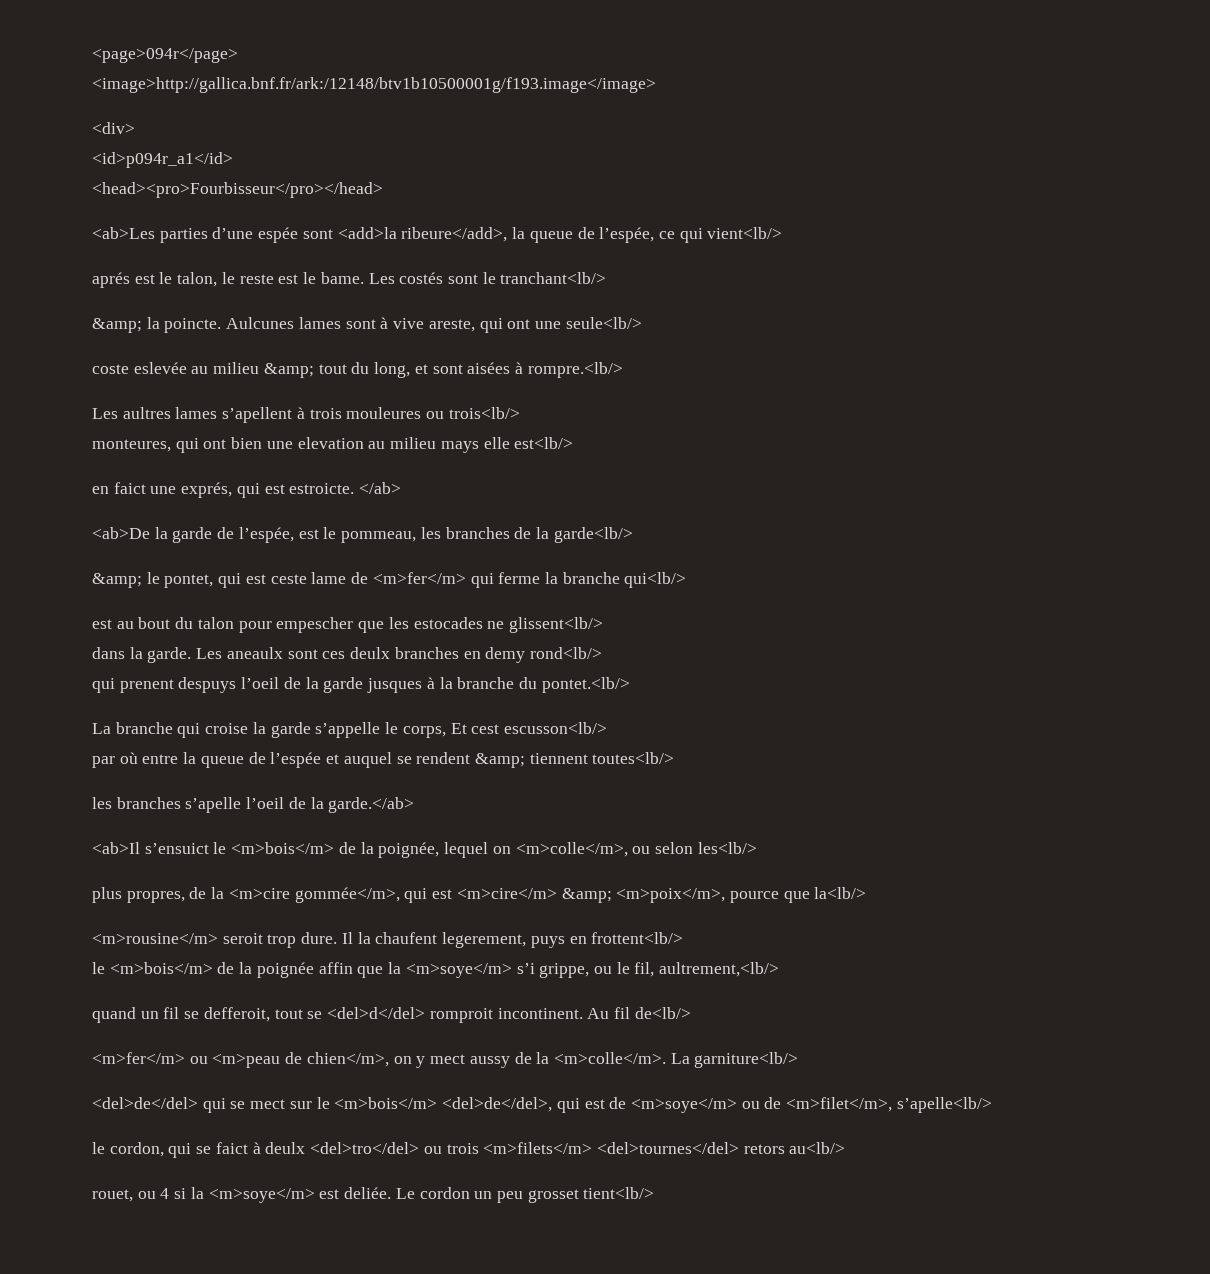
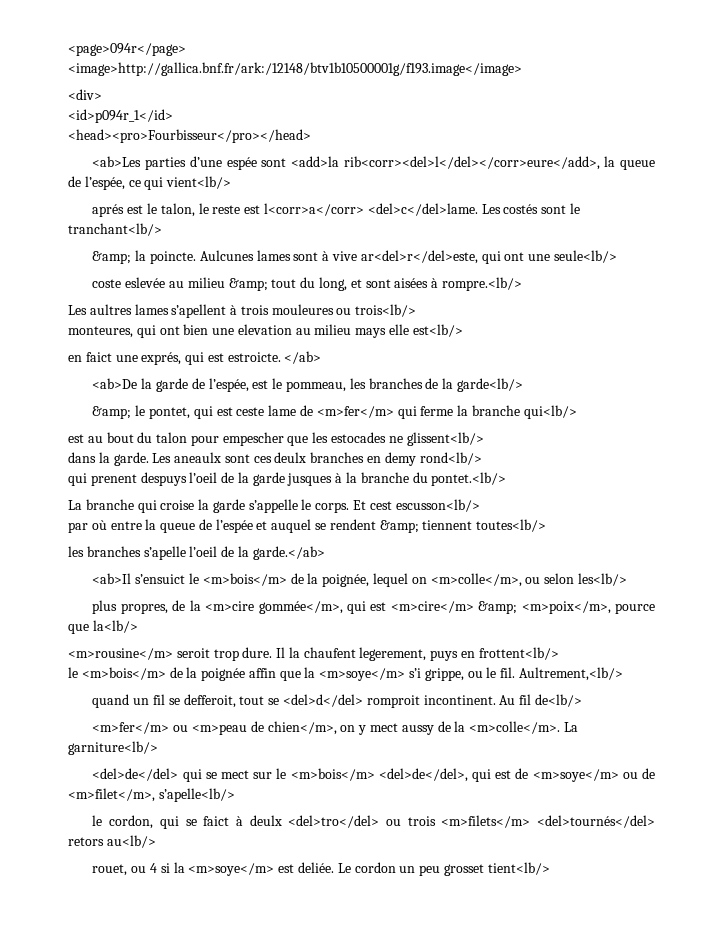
[92,152,233,168] <id>p094r_a1</id> -> [68,109,173,123] <id>p094r_1</id>
[401,227,508,242] ribeure</add>, -> [343,156,600,170] rib<corr><del>l</del></corr>eure</add>,
[303,272,364,284] le bame. -> [263,203,478,216] l<corr>a</corr> <del>c</del>lame.
[428,319,475,332] areste, -> [360,250,478,264] ar<del>r</del>este,
[402,726,446,738] corps, -> [315,502,350,513] corps.
[634,962,780,977] fil, aultrement,<lb/> -> [500,667,623,681] fil. Aultrement,<lb/>
[596,1142,739,1154] <del>tournes</del> -> [536,815,655,828] <del>tournés</del>

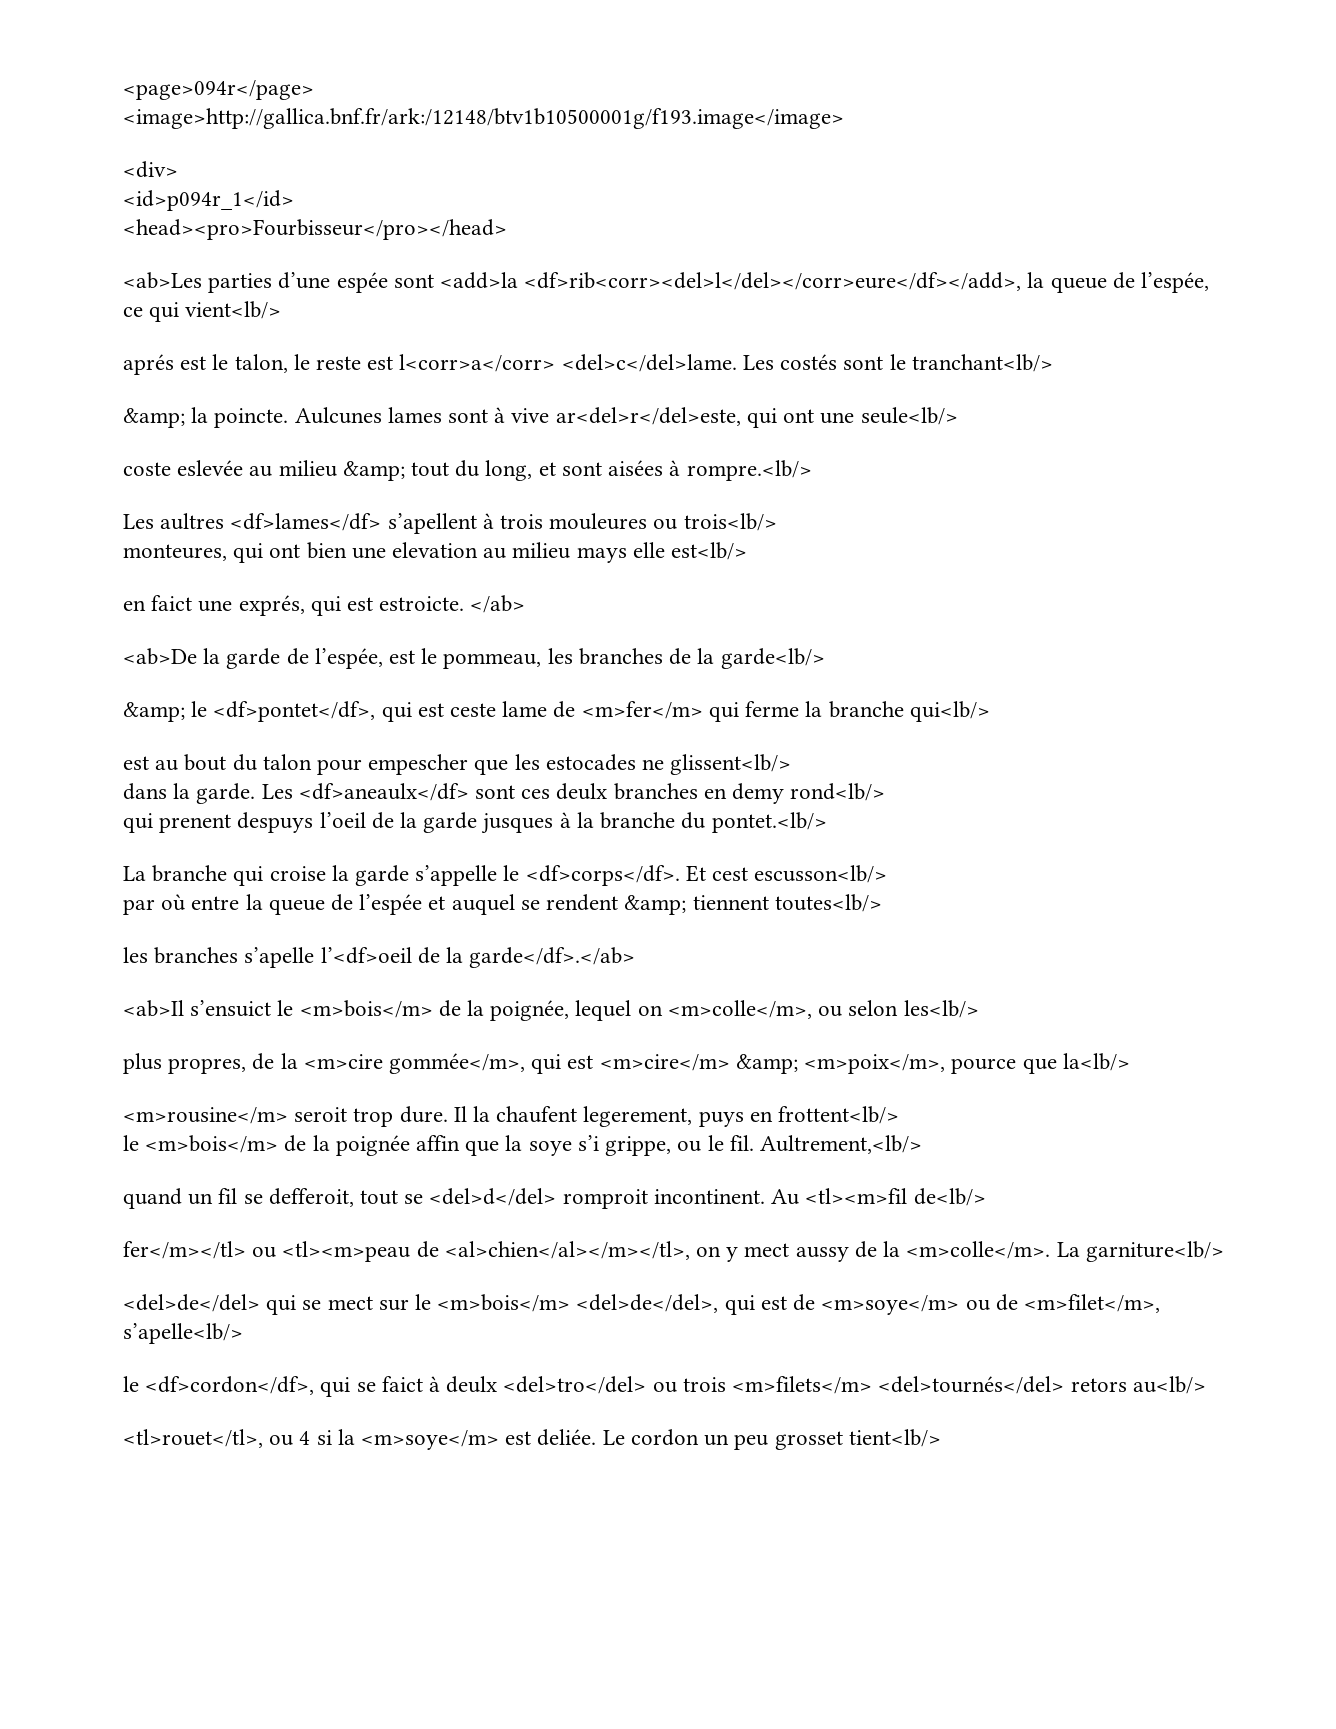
[343,156,600,170] rib<corr><del>l</del></corr>eure</add>, -> [524,272,1022,291] <df>rib<corr><del>l</del></corr>eure</df></add>,
[134,304,169,315] lames -> [230,513,382,531] <df>lames</df>
[149,407,191,419] pontet, -> [213,701,376,722] <df>pontet</df>,
[174,452,222,463] aneaulx -> [298,783,469,801] <df>aneaulx</df>
[315,502,350,513] corps. -> [525,865,680,886] <df>corps</df>.
[189,546,325,560] l’oeil de la garde.</ab> -> [320,947,636,968] l’<df>oeil de la garde</df>.</ab>
[319,668,406,681] <m>soye</m> -> [528,1141,572,1156] soye
[519,694,532,705] fil -> [805,1188,908,1204] <tl><m>fil
[92,721,337,735] <m>fer</m> ou <m>peau de chien</m>, -> [123,1241,690,1262] fer</m></tl> ou <tl><m>peau de <al>chien</al></m></tl>,
[109,815,154,829] cordon, -> [145,1376,315,1395] <df>cordon</df>,
[92,864,128,876] rouet, -> [123,1429,263,1448] <tl>rouet</tl>,

